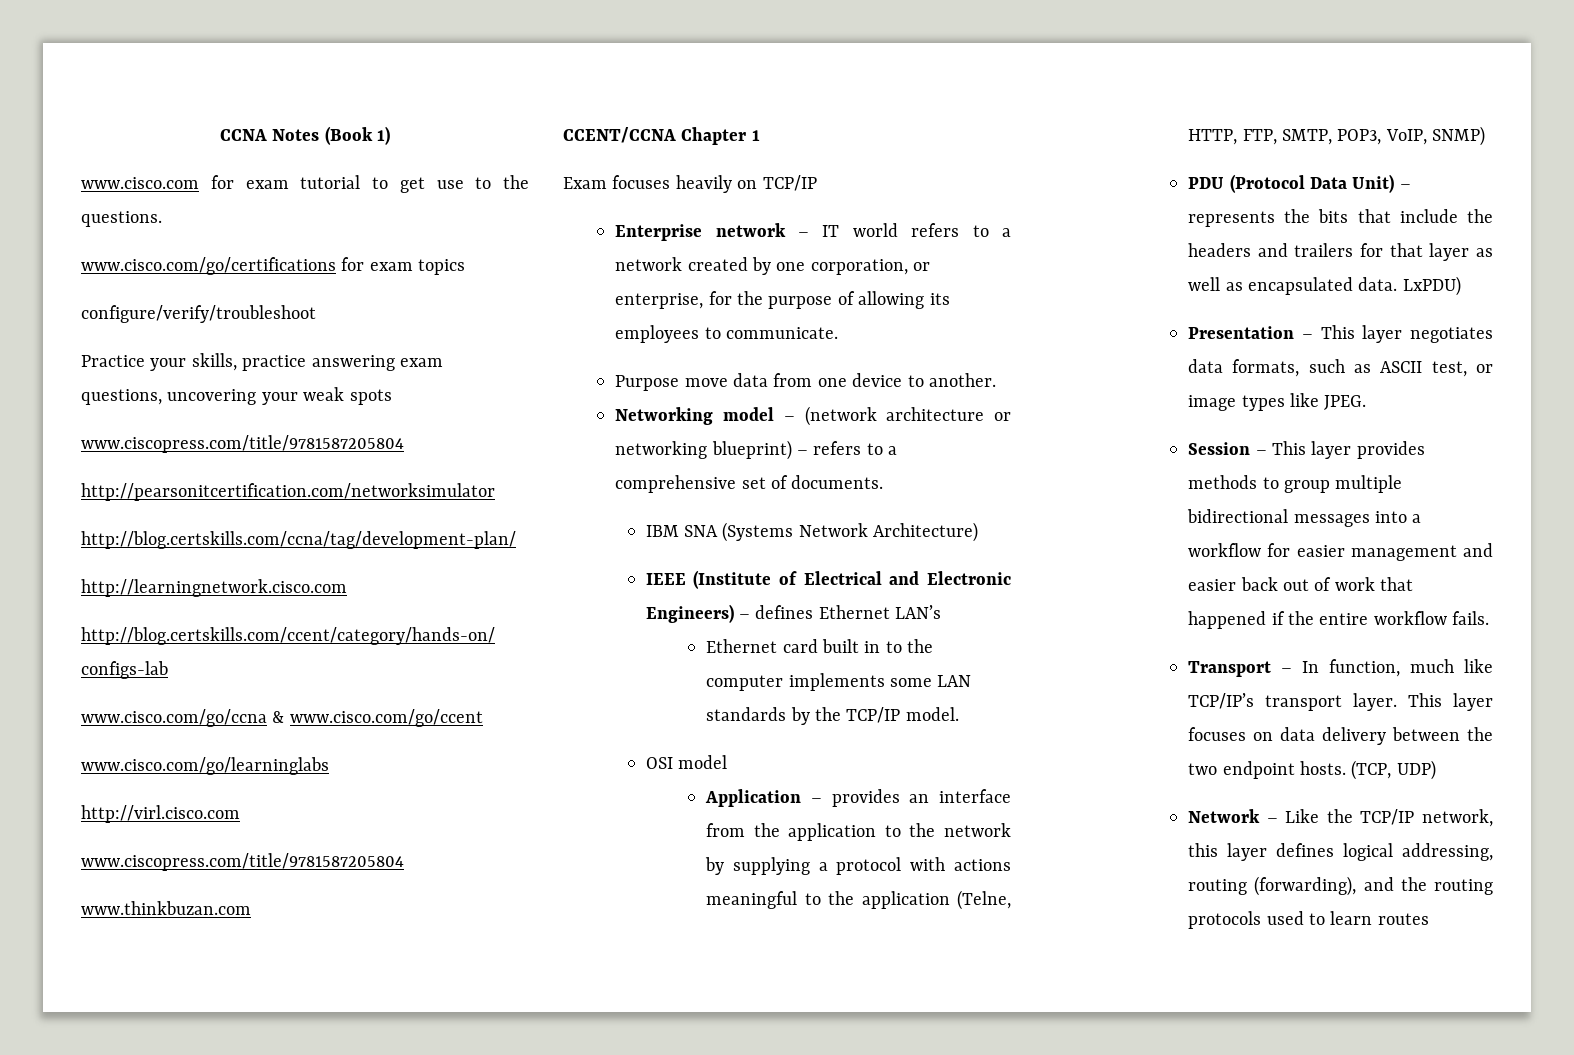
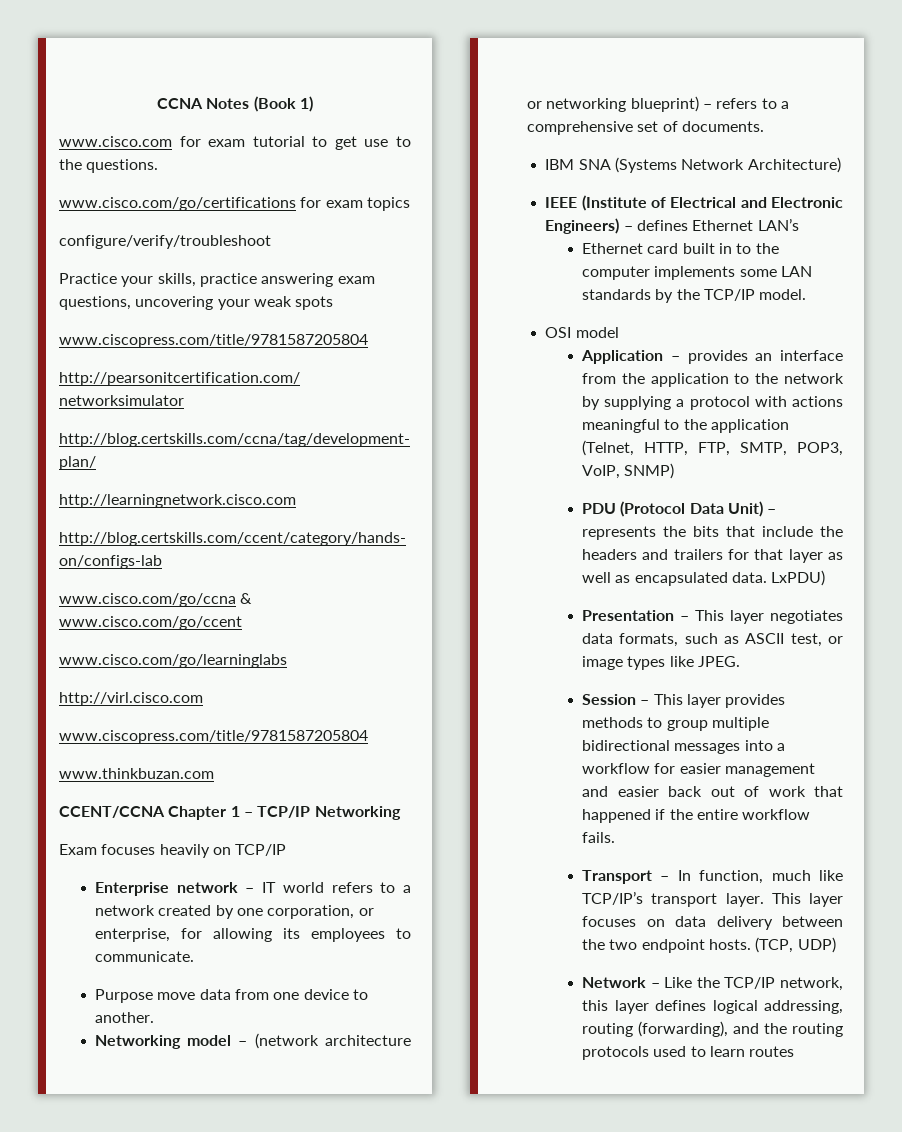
(760, 135) none -> [243,806,401,820] – TCP/IP Networking
[737,291,855,309] the purpose of -> (202, 933) none
[956,890,1011,910] (Telne, -> [582,440,635,456] (Telnet,

